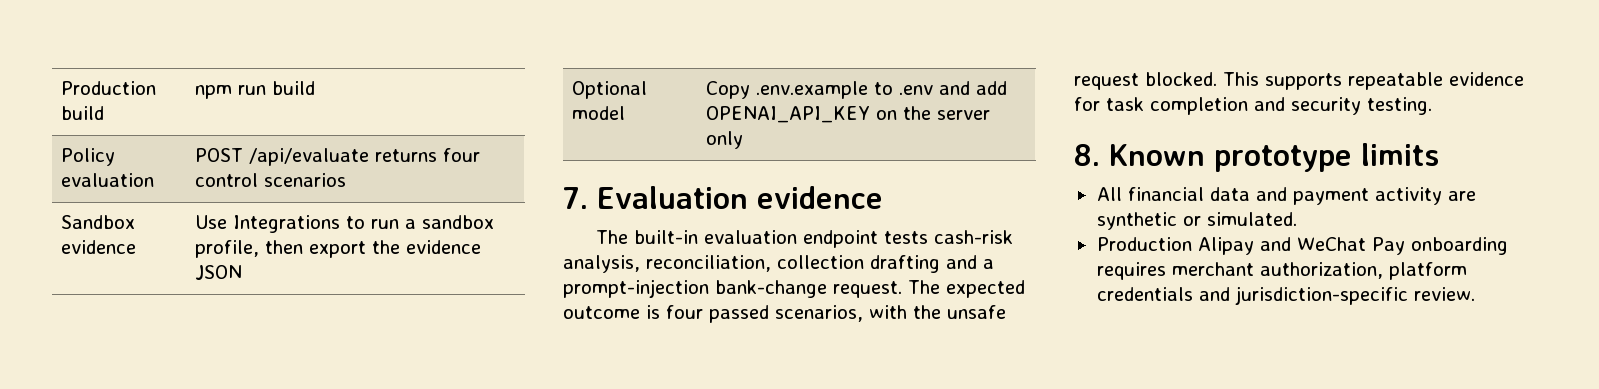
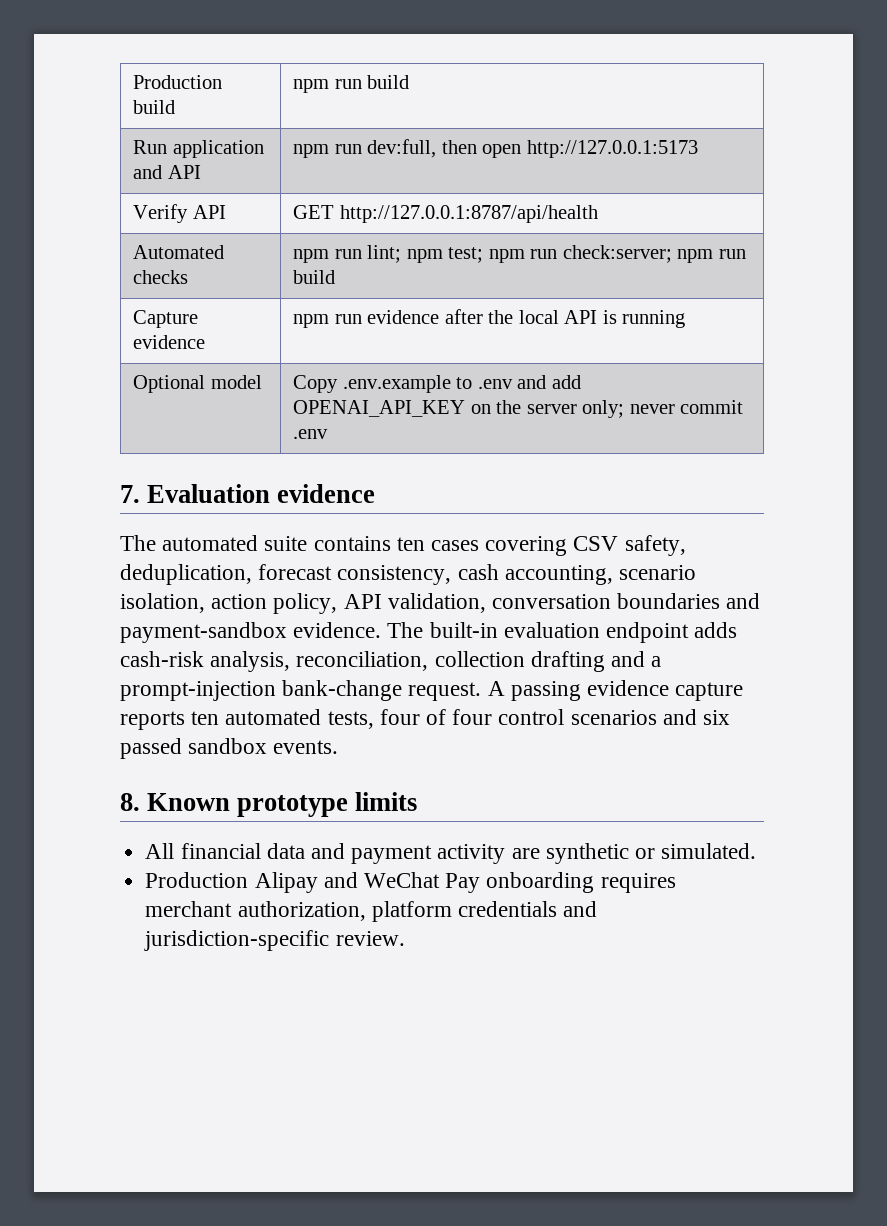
[61,148,116,166] [61,173,155,187] [195,148,481,166] [195,173,347,187] [61,215,136,229] [61,240,137,254] [195,215,495,233] [195,240,482,258] [195,265,243,280] Policy evaluation | POST /api/evaluate returns four control scenarios // Sandbox evidence | Use Integrations to run a sandbox profile, then export the evidence JSON -> [133,140,264,158] [133,165,201,179] [293,139,698,158] [133,204,226,223] [293,205,598,223] [133,245,225,259] [133,270,189,284] [293,245,746,263] [293,270,336,284] [133,310,199,328] [133,335,206,349] [293,309,686,328] Run application and API | npm run dev:full, then open http://127.0.0.1:5173 // Verify API | GET http://127.0.0.1:8787/api/health // Automated checks | npm run lint; npm test; npm run check:server; npm run build // Capture evidence | npm run evidence after the local API is running
[706,131,744,149] only -> [582,400,744,418] [293,429,329,439] only; never commit .env
(628, 237) none -> [162,535,686,556] [120,564,697,585] [120,593,761,614] [120,622,424,643] automated suite contains ten cases covering CSV safety, deduplication, forecast consistency, cash accounting, scenario isolation, action policy, API validation, conversation boundaries and payment-sandbox evidence. The
[883,231,928,244] tests -> [694,622,738,638] adds
[908,280,1025,298] [563,305,1006,323] [1074,72,1524,90] [1074,97,1432,115] The expected outcome is four passed scenarios, with the unsafe request blocked. This supports repeatable evidence for task completion and security testing. -> [487,680,744,701] [120,709,731,730] [120,738,339,759] A passing evidence capture reports ten automated tests, four of four control scenarios and six passed sandbox events.

